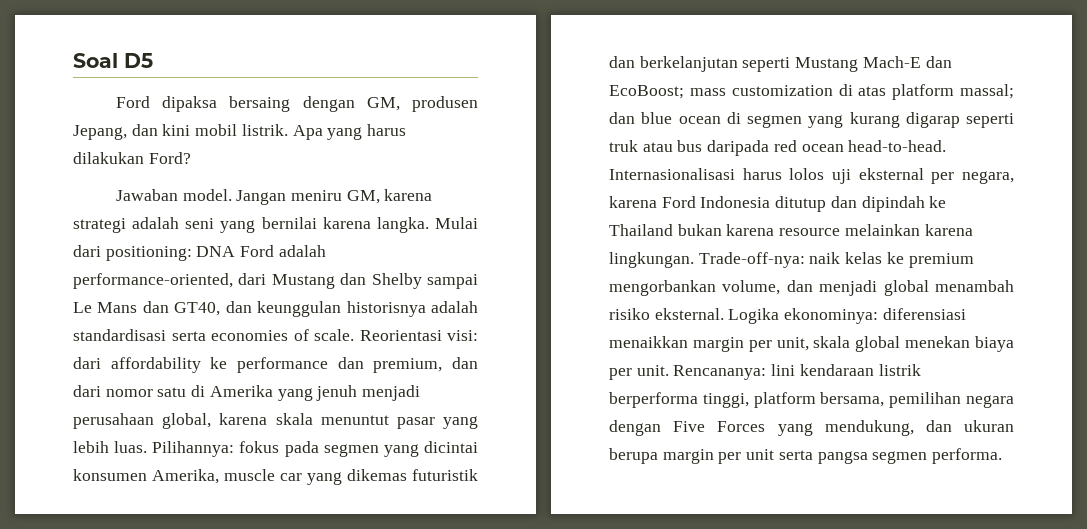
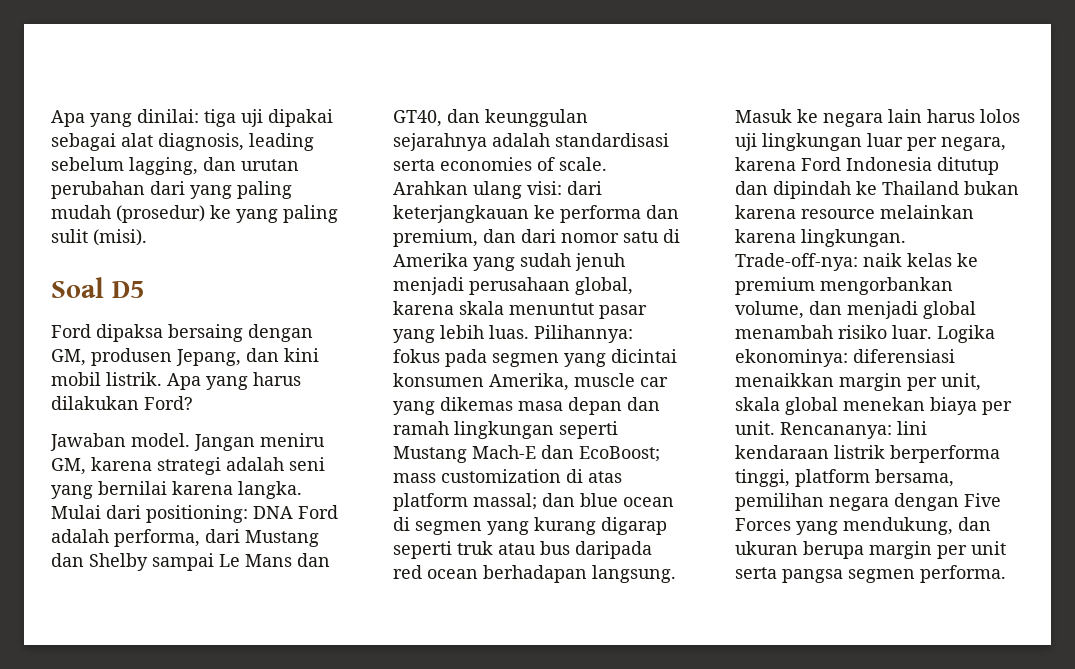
(73, 60) none -> [51,109,333,127] [51,133,314,151] [51,157,299,175] [51,181,292,199] [51,205,338,223] [51,229,147,246] Apa yang dinilai: tiga uji dipakai sebagai alat diagnosis, leading sebelum lagging, dan urutan perubahan dari yang paling mudah (prosedur) ke yang paling sulit (misi). //
[73,273,233,289] performance-oriented, -> [114,529,200,547] performa,
[346,301,426,317] historisnya -> [393,133,487,151] sejarahnya
[359,330,478,341] [73,357,328,373] Reorientasi visi: dari affordability ke performance -> [393,181,602,199] [393,205,641,223] Arahkan ulang visi: dari keterjangkauan ke performa
(313, 394) none -> [520,253,571,267] sudah
[412,469,478,481] [609,56,738,72] futuristik dan berkelanjutan -> [518,397,660,415] [393,421,554,439] masa depan dan ramah lingkungan
[848,140,947,152] [609,168,735,180] head-to-head. Internasionalisasi -> [483,565,676,583] [735,109,922,127] berhadapan langsung. Masuk ke negara lain
[858,168,924,180] eksternal -> [762,133,903,151] lingkungan luar
[654,308,724,320] eksternal. -> [892,325,932,339] luar.

